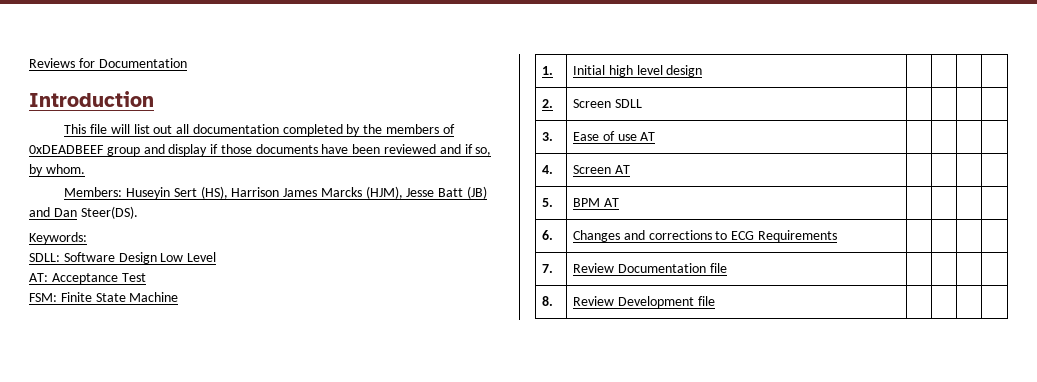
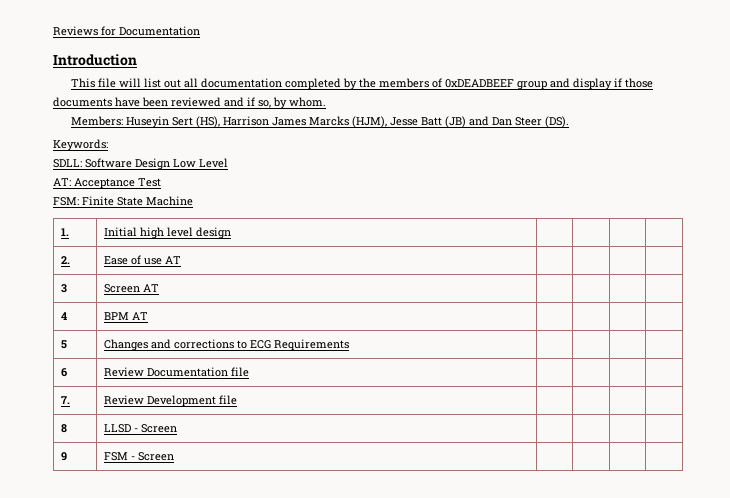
[80,206,138,219] Steer(DS). -> [515,116,570,128] Steer (DS).
[572,99,642,108] [541,132,553,141] | Screen SDLL | | | | // 3. -> (71, 260) none
[541,165,553,174] 4. -> [61,284,68,293] 3
[541,198,553,207] 5. -> [61,312,68,320] 4
[541,230,553,240] 6. -> [61,340,68,349] 5
[541,264,553,273] 7. -> [61,368,68,377] 6
[541,296,553,306] 8. -> [61,396,71,404] 7.
(715, 301) none -> [61,424,68,433] [104,424,178,433] [61,452,68,461] [104,452,175,461] // 8 | LLSD - Screen | | | | // 9 | FSM - Screen | | | |

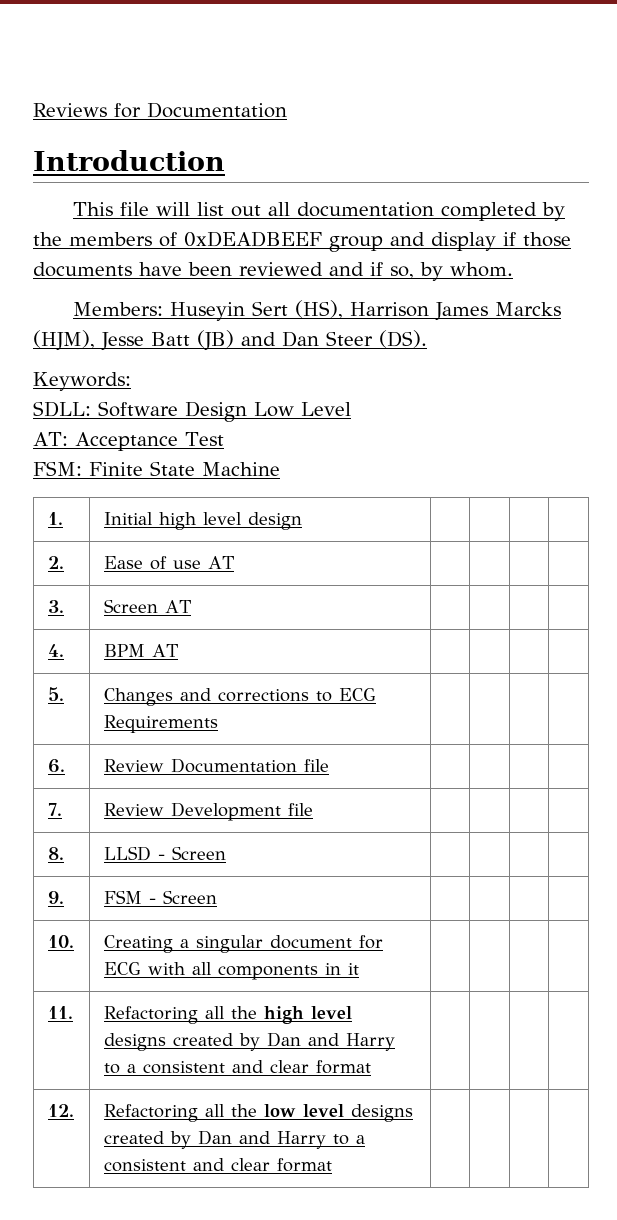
[61,284,68,293] 3 -> [47,600,64,613] 3.
[61,312,68,320] 4 -> [47,644,64,657] 4.
[61,340,68,349] 5 -> [47,687,64,701] 5.
[61,368,68,377] 6 -> [47,759,65,773] 6.
[61,424,68,433] 8 -> [47,847,64,860] 8.
[61,452,68,461] 9 -> [47,891,64,904] 9.
(175, 456) none -> [47,935,74,948] [103,935,383,953] [103,962,359,980] [47,1006,73,1019] [103,1006,352,1024] [103,1032,395,1051] [103,1060,371,1074] [47,1104,74,1117] [103,1104,413,1122] [103,1130,365,1149] [103,1158,332,1172] // 10. | Creating a singular document for ECG with all components in it | | | | // 11. | Refactoring all the high level designs created by Dan and Harry to a consistent and clear format | | | | // 12. | Refactoring all the low level designs created by Dan and Harry to a consistent and clear format | | | |

